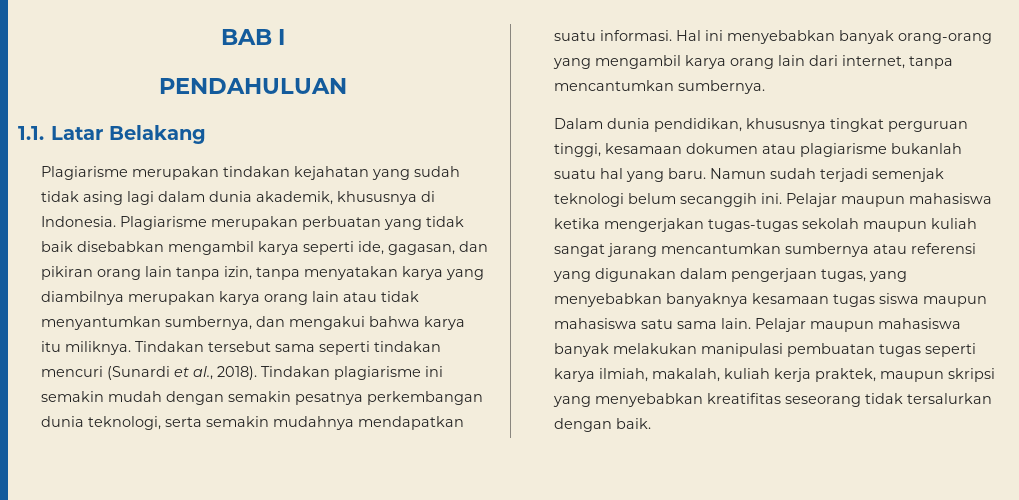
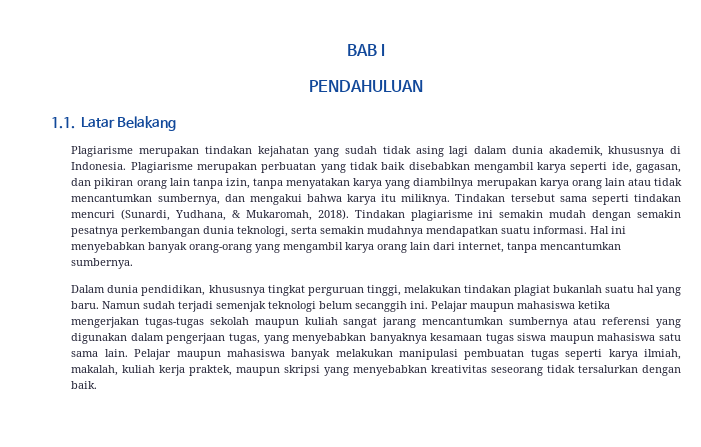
[40,316,161,330] menyantumkan -> [71,194,153,202] mencantumkan
[106,366,213,380] (Sunardi et al., -> [121,209,312,221] (Sunardi, Yudhana, & Mukaromah,
[604,143,887,157] kesamaan dokumen atau plagiarisme -> [403,285,550,296] melakukan tindakan plagiat
[706,393,781,404] kreatifitas -> [431,365,488,373] kreativitas

